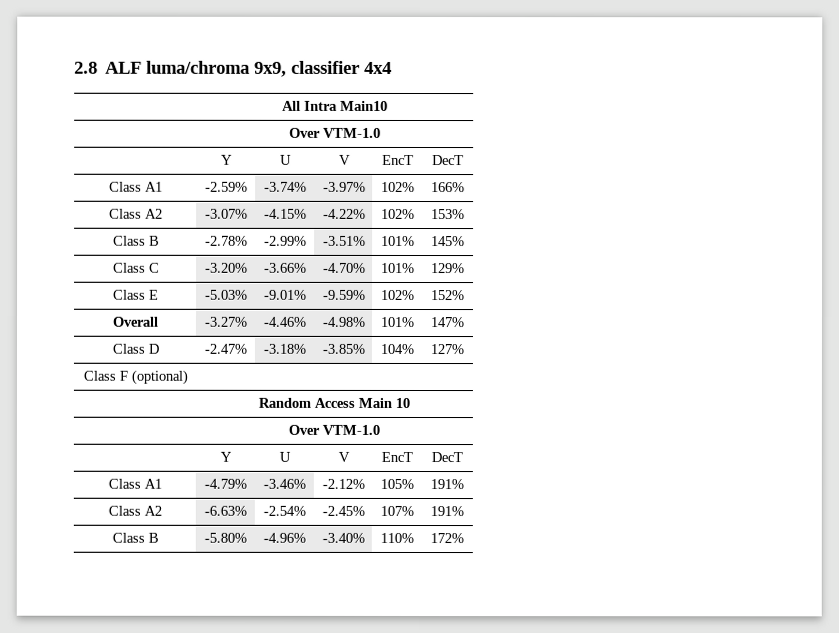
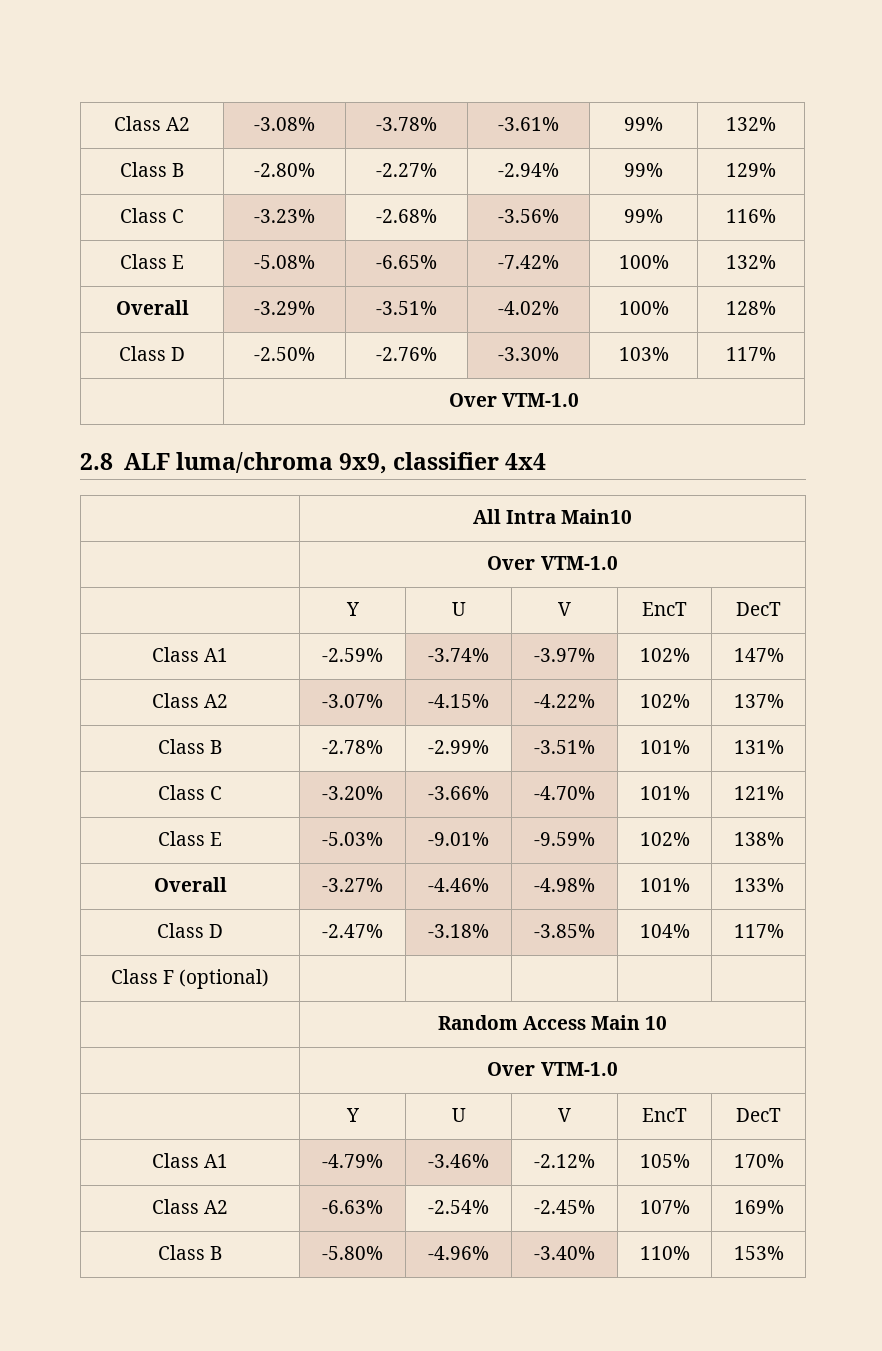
(74, 67) none -> [113,116,191,131] [254,117,315,131] [376,117,437,131] [498,117,559,131] [624,117,663,131] [726,117,776,131] [119,162,185,177] [254,163,315,177] [376,163,437,177] [498,163,559,177] [624,163,663,177] [726,163,776,177] [119,208,185,223] [254,209,315,223] [376,209,437,223] [498,209,559,223] [624,209,663,223] [726,209,776,223] [119,254,185,269] [254,255,315,269] [376,255,437,269] [498,255,559,269] [618,255,669,269] [726,255,776,269] [115,300,189,315] [254,301,315,315] [376,301,437,315] [498,301,559,315] [618,301,669,315] [726,301,776,315] [118,346,186,361] [254,347,315,361] [376,347,437,361] [498,347,559,361] [618,347,669,361] [726,347,776,361] [448,393,580,407] Class A2 | -3.08% | -3.78% | -3.61% | 99% | 132% // Class B | -2.80% | -2.27% | -2.94% | 99% | 129% // Class C | -3.23% | -2.68% | -3.56% | 99% | 116% // Class E | -5.08% | -6.65% | -7.42% | 100% | 132% // Overall | -3.29% | -3.51% | -4.02% | 100% | 128% // Class D | -2.50% | -2.76% | -3.30% | 103% | 117% // | Over VTM-1.0 //
[431,182,465,193] 166% -> [733,648,784,662] 147%
[431,209,465,220] 153% -> [733,694,784,708] 137%
[431,236,465,247] 145% -> [733,740,784,754] 131%
[431,263,465,274] 129% -> [733,786,784,800] 121%
[431,290,465,301] 152% -> [733,832,784,846] 138%
[430,317,464,328] 147% -> [733,878,784,892] 133%
[430,344,464,355] 127% -> [733,924,784,938] 117%
[430,479,464,490] 191% -> [733,1154,784,1168] 170%
[430,506,464,517] 191% -> [733,1200,784,1214] 169%
[430,533,464,544] 172% -> [733,1246,784,1260] 153%

